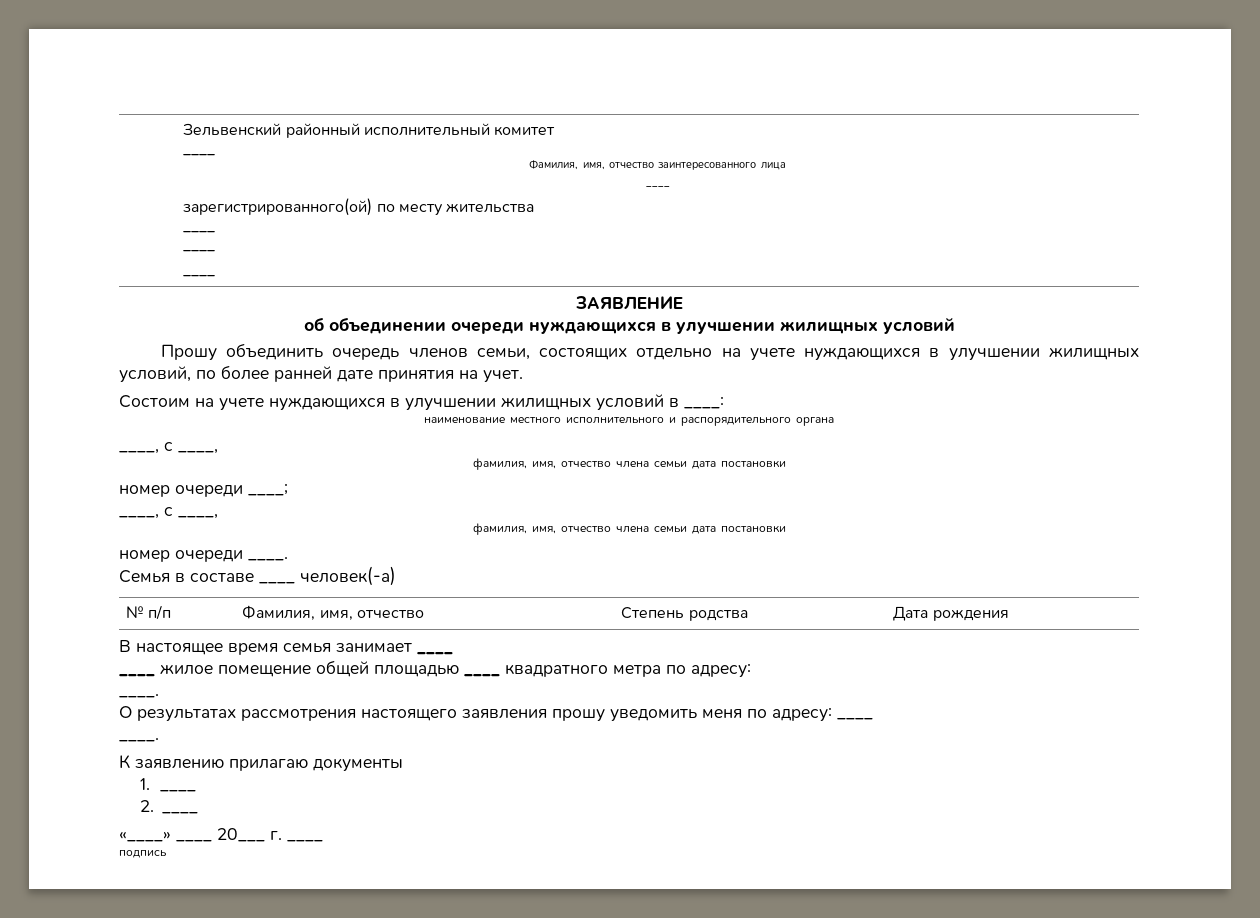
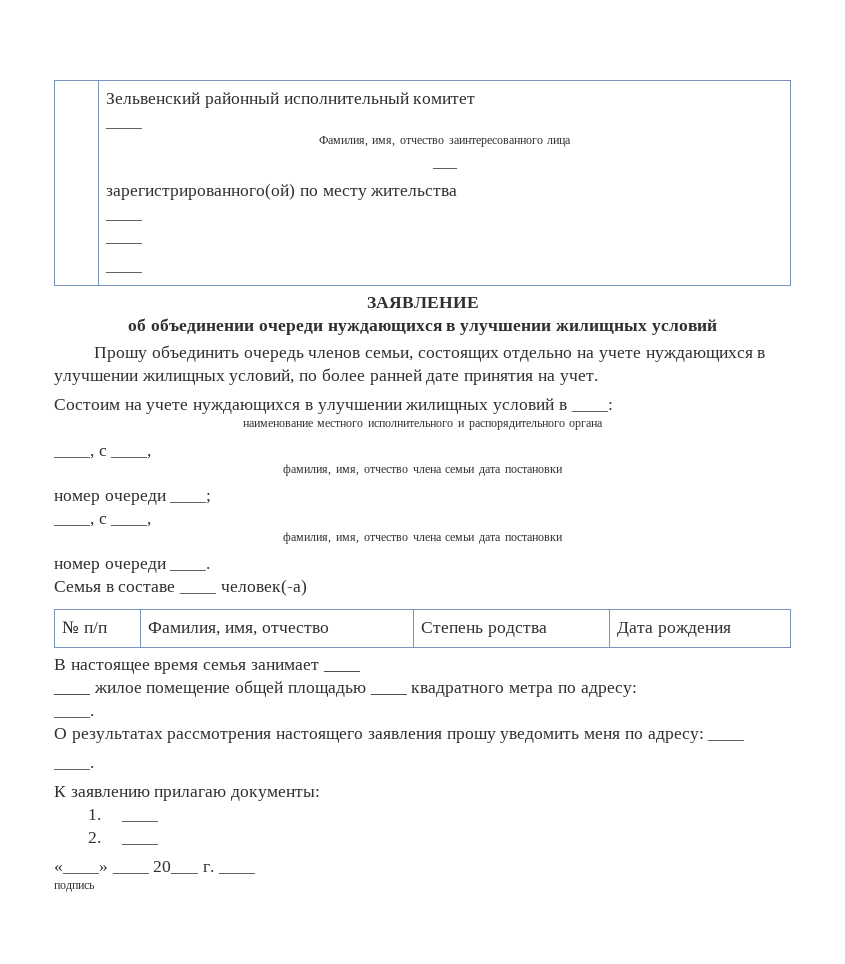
[313,758,403,772] документы -> [231,789,321,801] документы:

